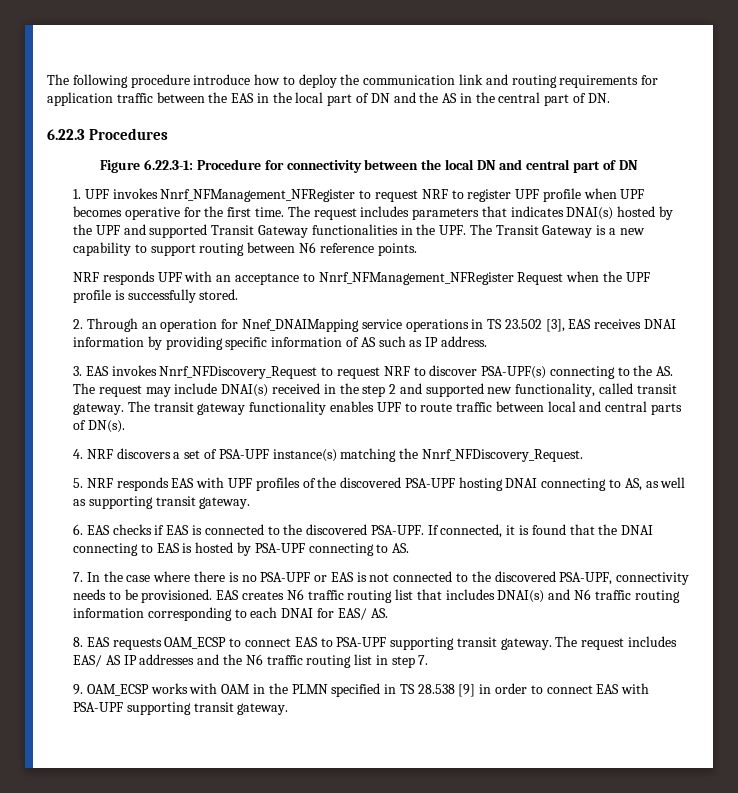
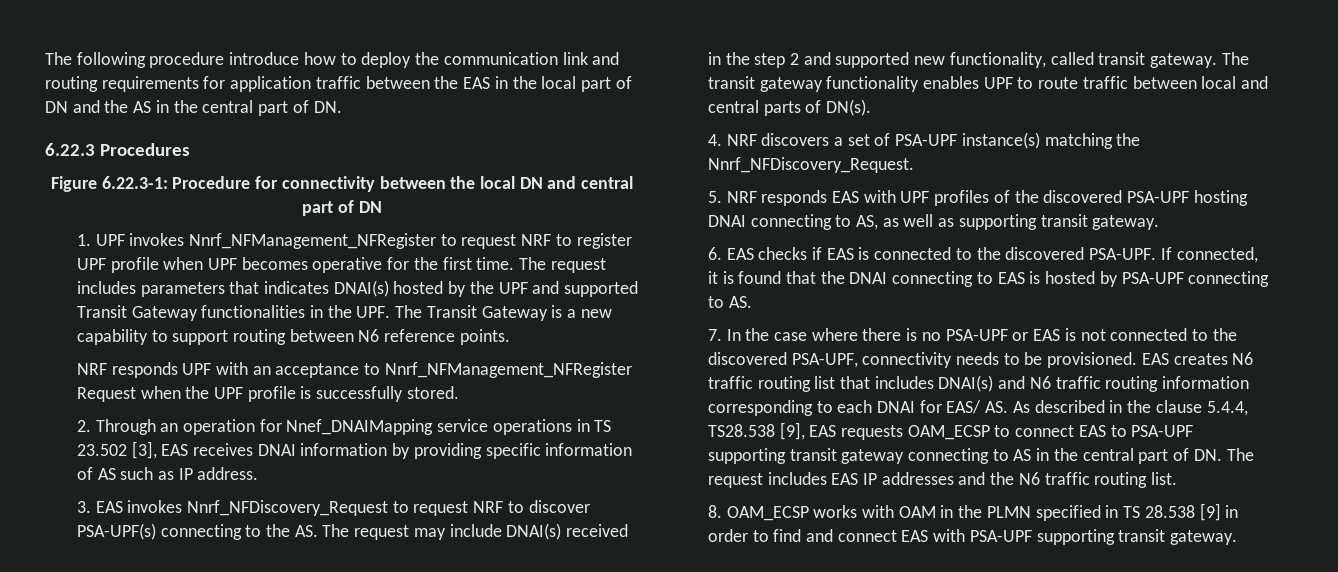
[73,637,84,647] // 8. -> [1012,400,1248,416] [707,422,805,440] As described in the clause 5.4.4, TS28.538 [9],
[500,636,677,650] [73,655,121,667] gateway. The request includes EAS/ AS -> [841,448,1254,464] [707,472,859,488] gateway connecting to AS in the central part of DN. The request includes EAS
[354,654,429,668] [73,684,84,695] list in step 7. // 9. -> [1151,472,1178,485] [707,505,722,518] list. // 8.
(543, 689) none -> [773,529,833,542] find and

